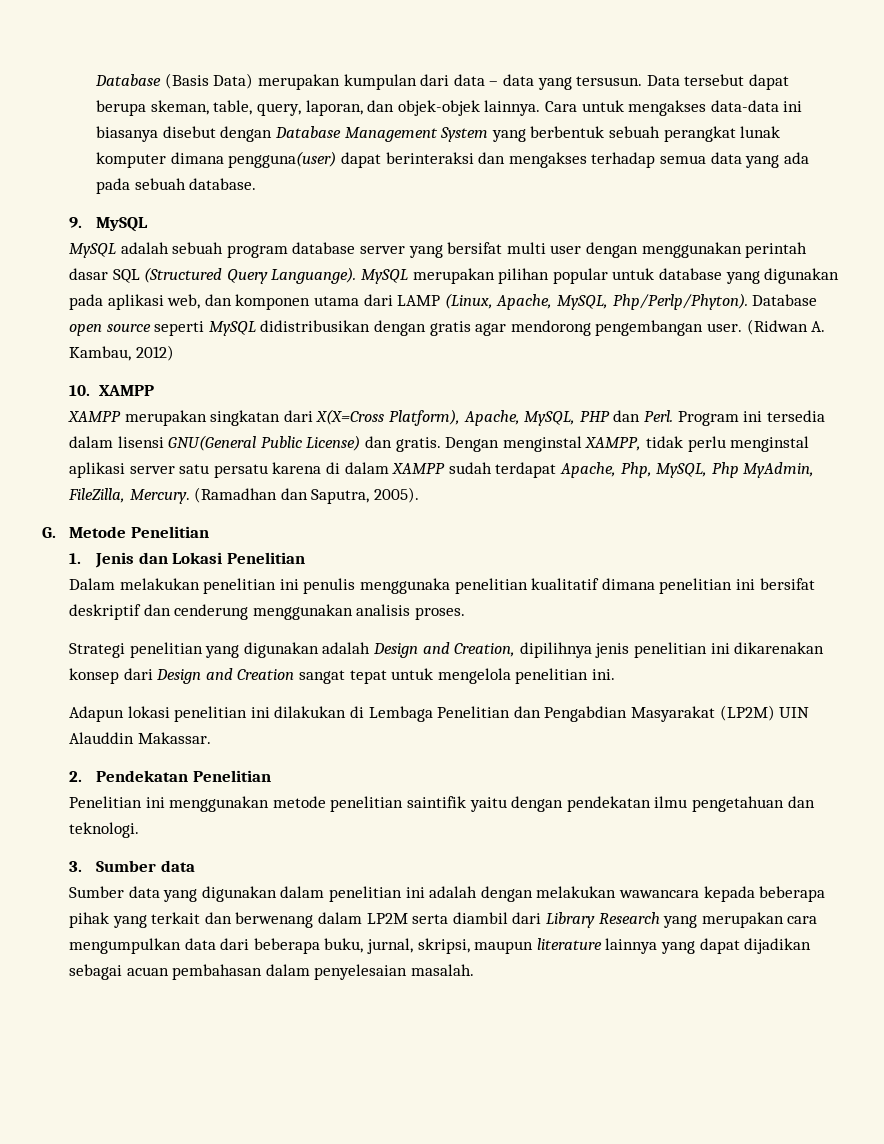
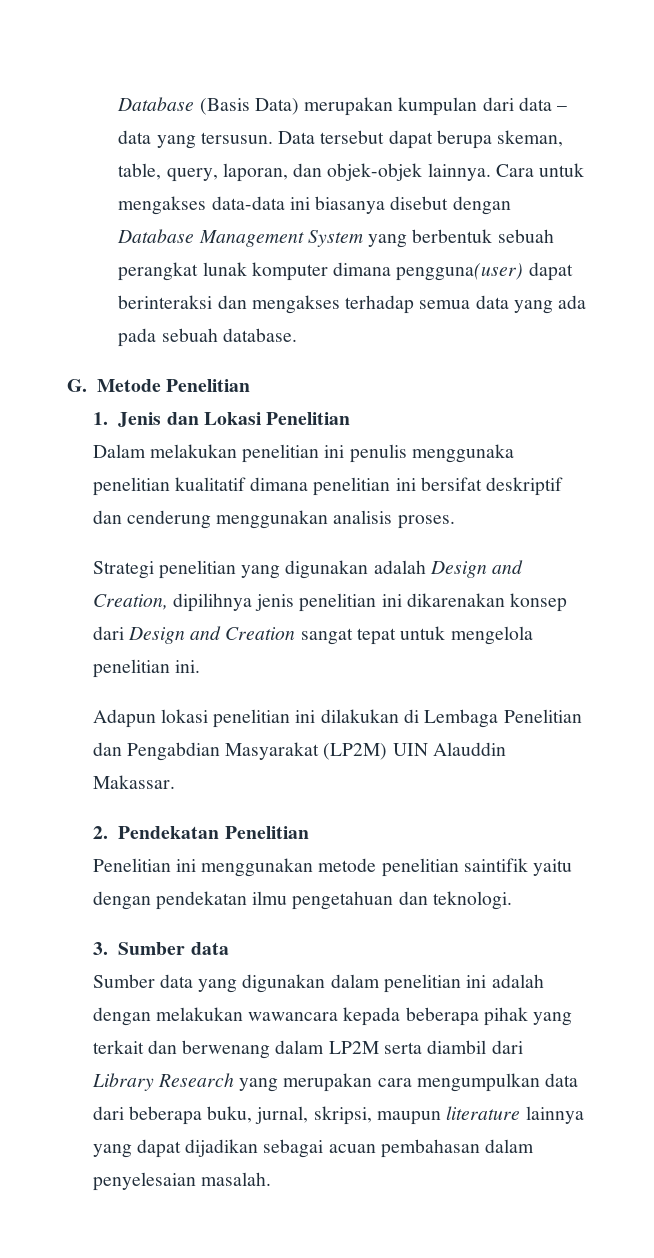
[69,217,149,232] [69,242,808,258] [69,267,840,284] [69,293,818,310] [69,319,826,336] [69,345,174,361] [69,385,154,396] [68,409,825,426] [69,435,810,452] [69,462,815,478] [68,487,420,504] // 9. MySQL // MySQL adalah sebuah program database server yang bersifat multi user dengan menggunakan perintah dasar SQL (Structured Query Languange). MySQL merupakan pilihan popular untuk database yang digunakan pada aplikasi web, dan komponen utama dari LAMP (Linux, Apache, MySQL, Php/Perlp/Phyton). Database open source seperti MySQL didistribusikan dengan gratis agar mendorong pengembangan user. (Ridwan A. Kambau, 2012) // 10. XAMPP // XAMPP merupakan singkatan dari X(X=Cross Platform), Apache, MySQL, PHP dan Perl. Program ini tersedia dalam lisensi GNU(General Public License) dan gratis. Dengan menginstal XAMPP, tidak perlu menginstal aplikasi server satu persatu karena di dalam XAMPP sudah terdapat Apache, Php, MySQL, Php MyAdmin, FileZilla, Mercury. (Ramadhan dan Saputra, 2005). -> (297, 335) none

